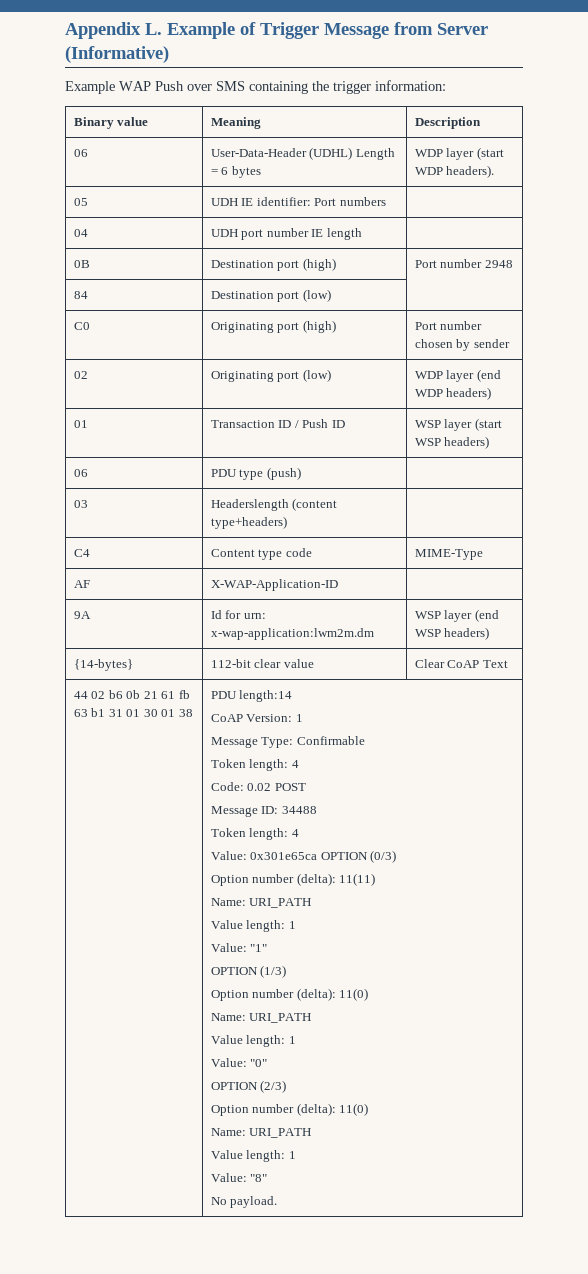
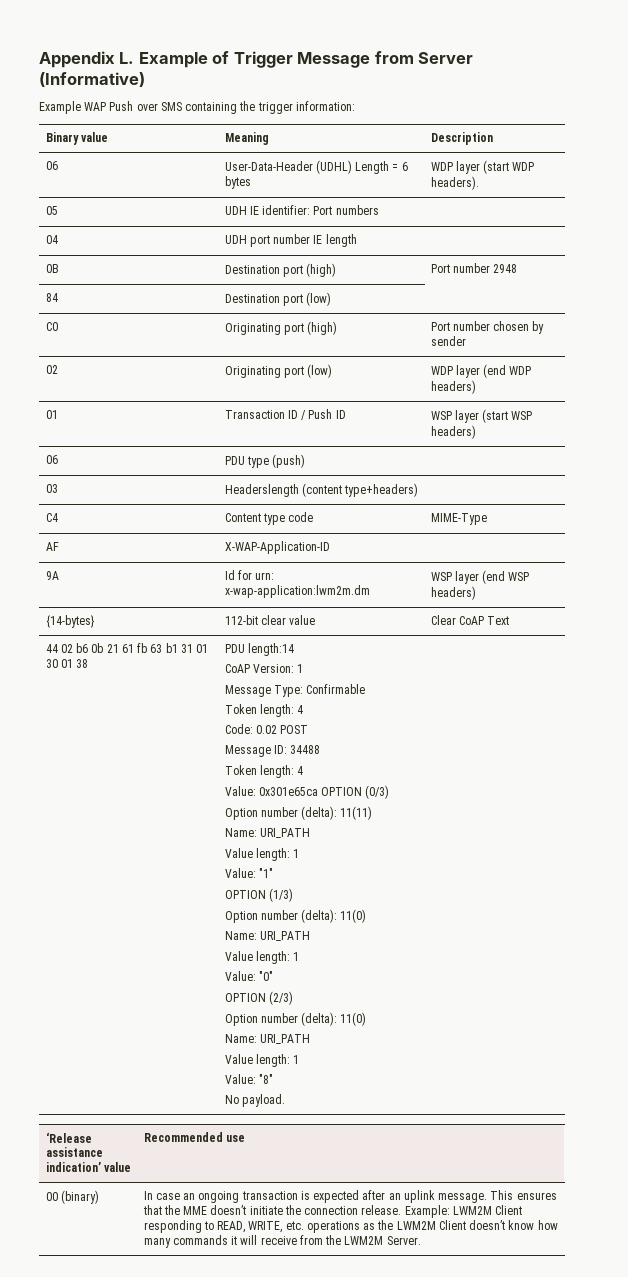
(278, 1202) none -> [45,1132,92,1143] [45,1147,103,1157] [45,1162,131,1172] [143,1132,245,1142] [45,1190,99,1204] [143,1190,557,1203] [142,1205,523,1218] [143,1220,558,1233] [143,1235,421,1248] // ‘Release assistance indication’ value | Recommended use // 00 (binary) | In case an ongoing transaction is expected after an uplink message. This ensures that the MME doesn’t initiate the connection release. Example: LWM2M Client responding to READ, WRITE, etc. operations as the LWM2M Client doesn’t know how many commands it will receive from the LWM2M Server.

